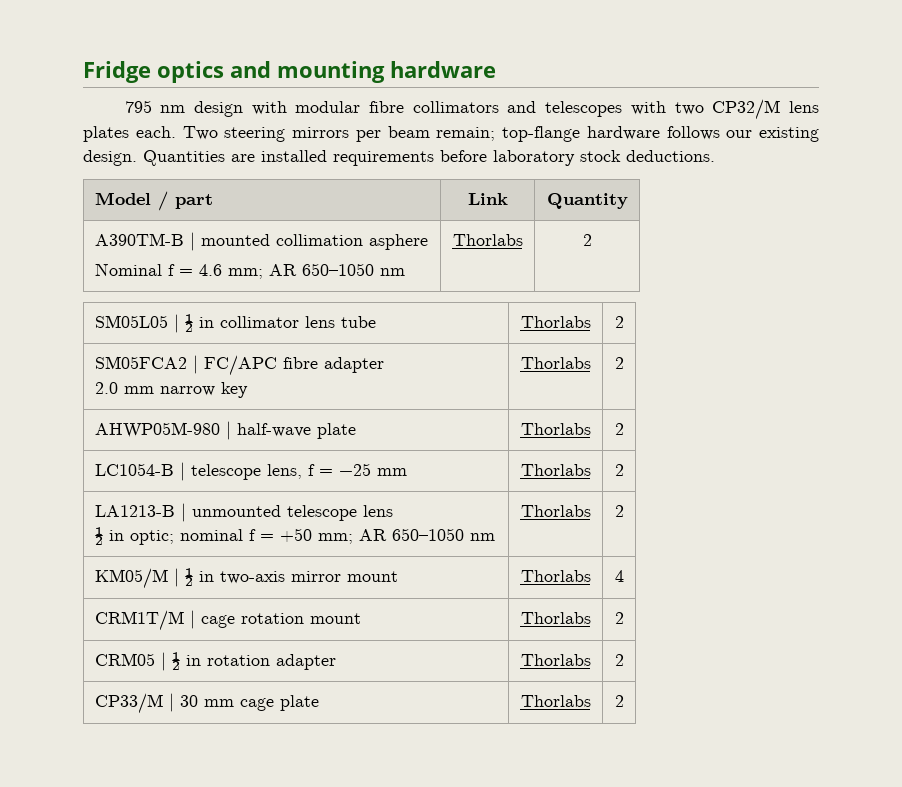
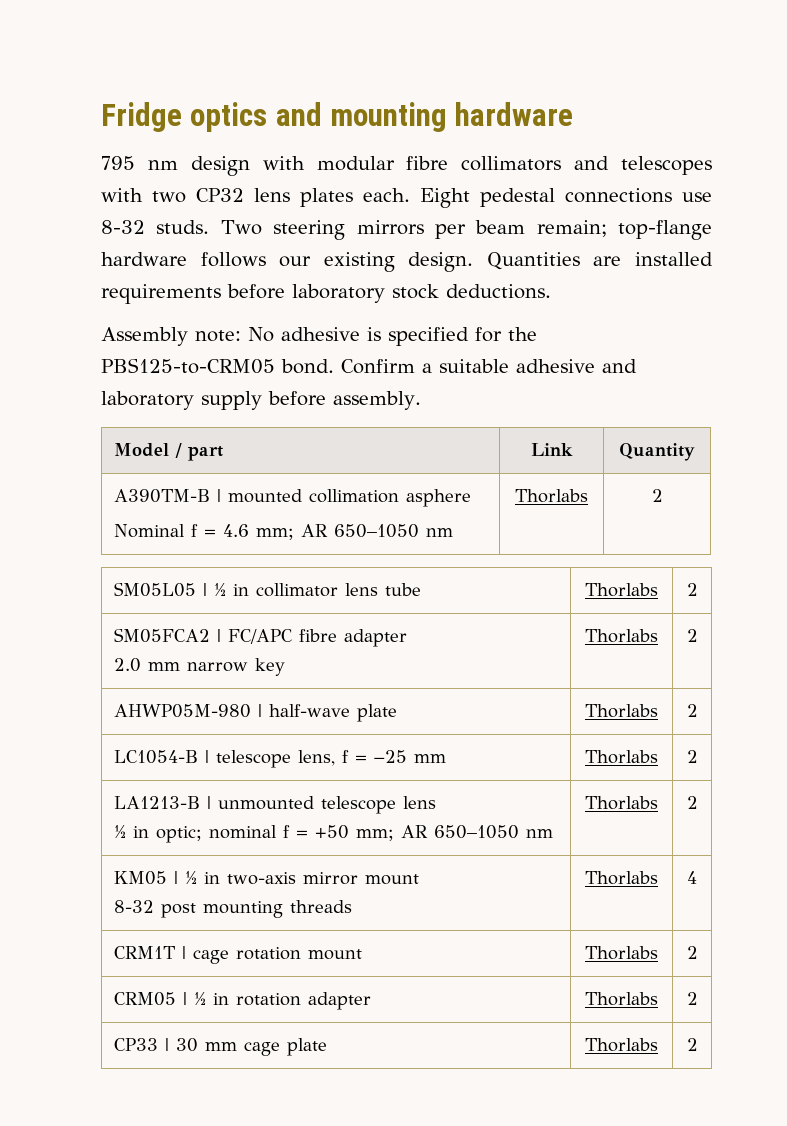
[712,99,781,120] CP32/M -> [196,188,244,202] CP32
(176, 132) none -> [420,188,712,208] [101,220,210,234] Eight pedestal connections use 8-32 studs.
(715, 156) none -> [101,327,537,346] [101,358,637,374] [101,391,421,410] // Assembly note: No adhesive is specified for the PBS125-to-CRM05 bond. Confirm a suitable adhesive and laboratory supply before assembly.
[94,568,168,589] KM05/M -> [114,871,168,885] KM05
(398, 576) none -> [114,900,353,918] // 8-32 post mounting threads
[94,610,184,631] CRM1T/M -> [114,946,176,959] CRM1T
[94,693,163,714] CP33/M -> [114,1038,159,1051] CP33

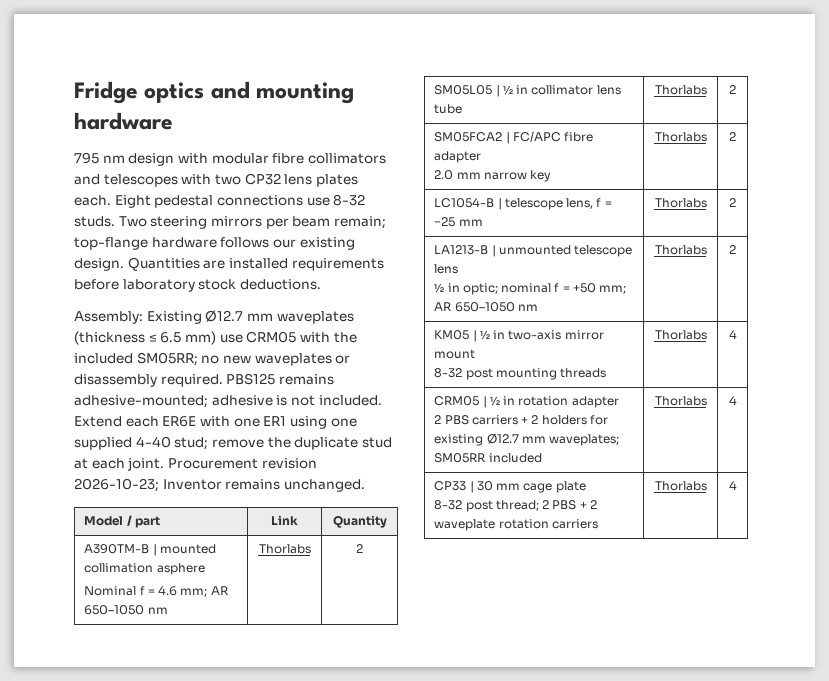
[101,327,537,346] [101,358,637,374] [101,391,421,410] Assembly note: No adhesive is specified for the PBS125-to-CRM05 bond. Confirm a suitable adhesive and laboratory supply before assembly. -> [74,310,354,324] [74,331,357,345] [74,352,351,366] [74,373,334,387] [74,395,382,408] [74,416,357,429] [74,436,392,450] [74,457,317,471] [74,478,365,492] Assembly: Existing Ø12.7 mm waveplates (thickness ≤ 6.5 mm) use CRM05 with the included SM05RR; no new waveplates or disassembly required. PBS125 remains adhesive-mounted; adhesive is not included. Extend each ER6E with one ER1 using one supplied 4-40 stud; remove the duplicate stud at each joint. Procurement revision 2026-10-23; Inventor remains unchanged.
[114,704,398,722] [585,704,658,718] [686,704,698,717] // AHWP05M-980 | half-wave plate | Thorlabs | 2 -> (736, 136) none
[114,946,363,964] [585,946,658,960] [686,946,698,959] // CRM1T | cage rotation mount | Thorlabs | 2 -> (737, 334) none
[585,992,658,1006] [686,992,698,1005] | Thorlabs | 2 -> [434,415,608,425] [434,433,620,446] [434,453,542,463] [654,396,707,406] [728,396,737,405] // 2 PBS carriers + 2 holders for existing Ø12.7 mm waveplates; SM05RR included | Thorlabs | 4
[585,1038,658,1052] [686,1038,698,1051] | Thorlabs | 2 -> [434,500,597,512] [434,519,598,531] [654,481,707,491] [728,481,737,490] // 8-32 post thread; 2 PBS + 2 waveplate rotation carriers | Thorlabs | 4

